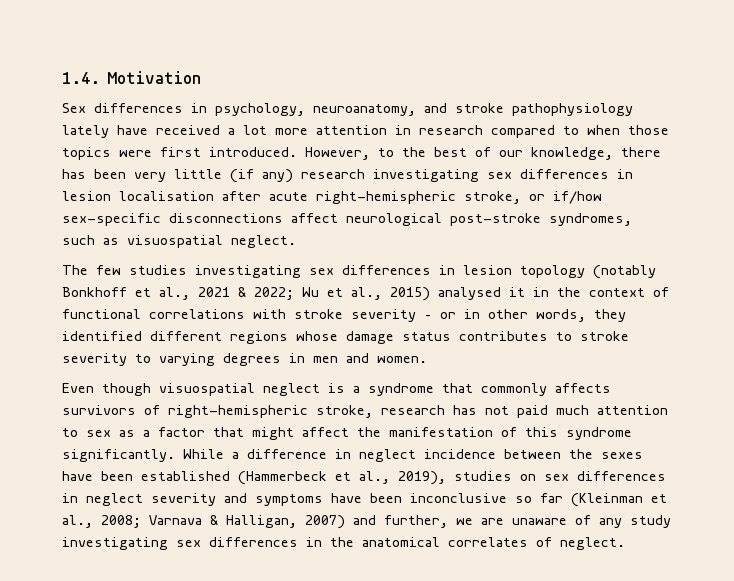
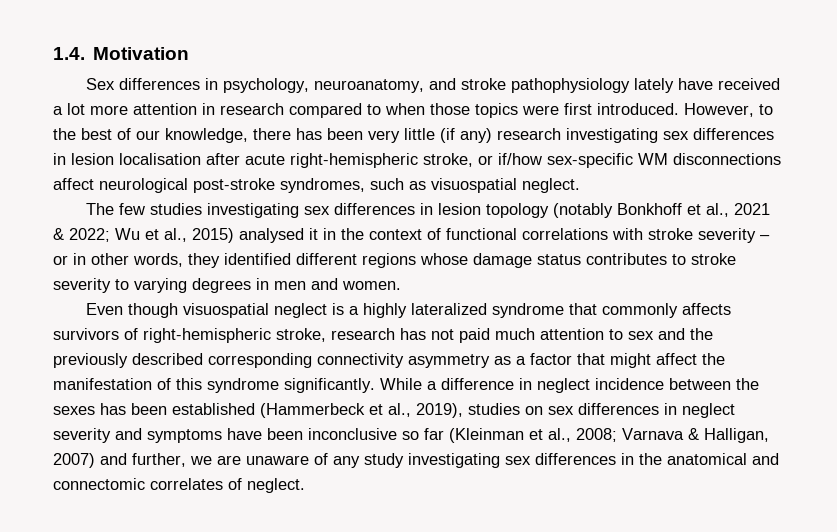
(161, 219) none -> [638,153,668,165] WM
(360, 389) none -> [362,303,487,318] highly lateralized
(111, 433) none -> [658,328,713,340] [53,353,490,368] and the previously described corresponding connectivity asymmetry
[62,471,93,481] have -> [100,403,126,415] has
(440, 542) none -> [752,453,779,465] [53,478,145,490] and connectomic

